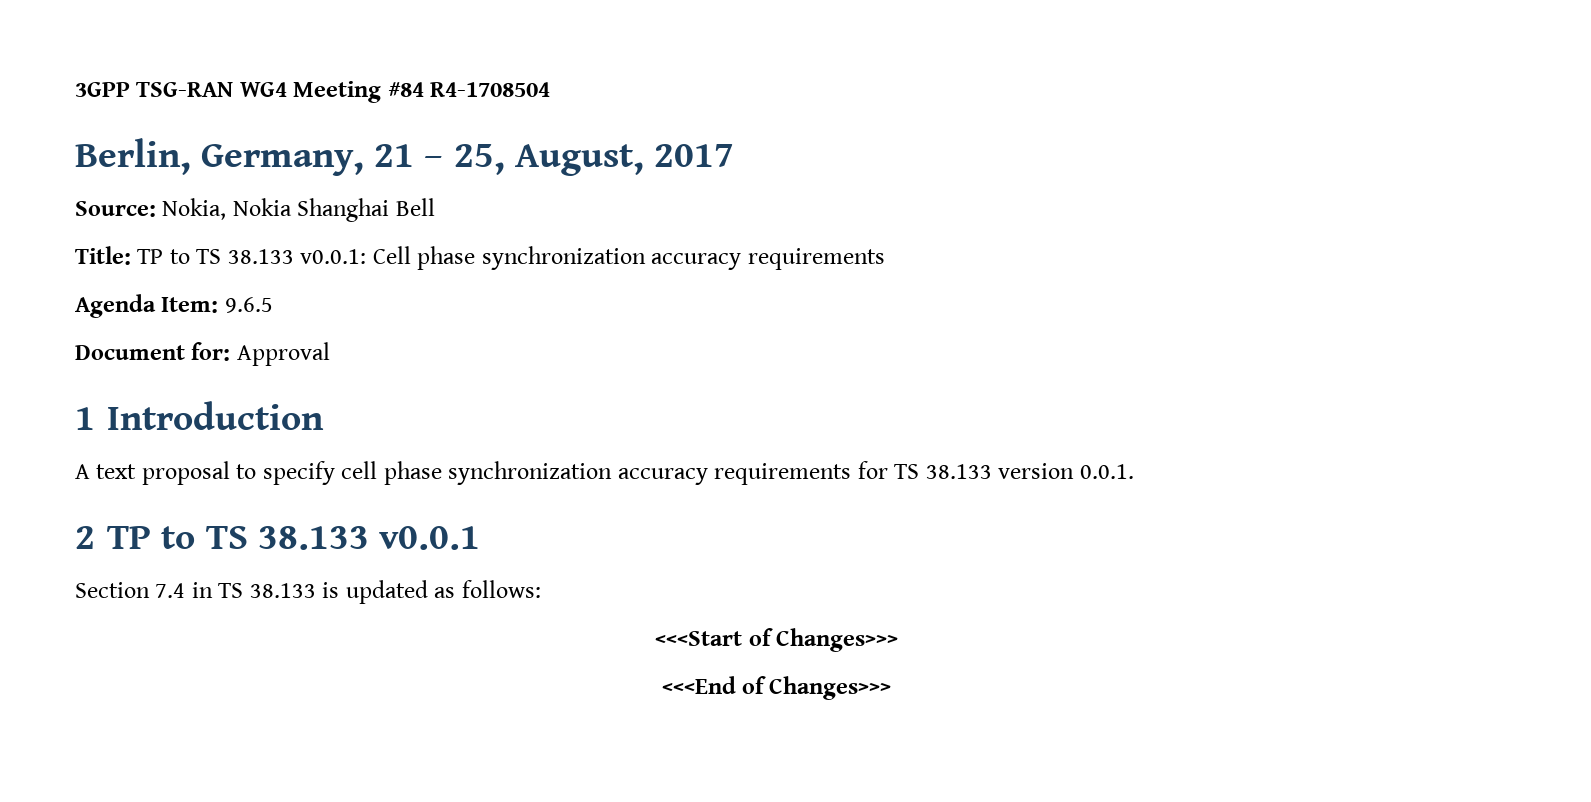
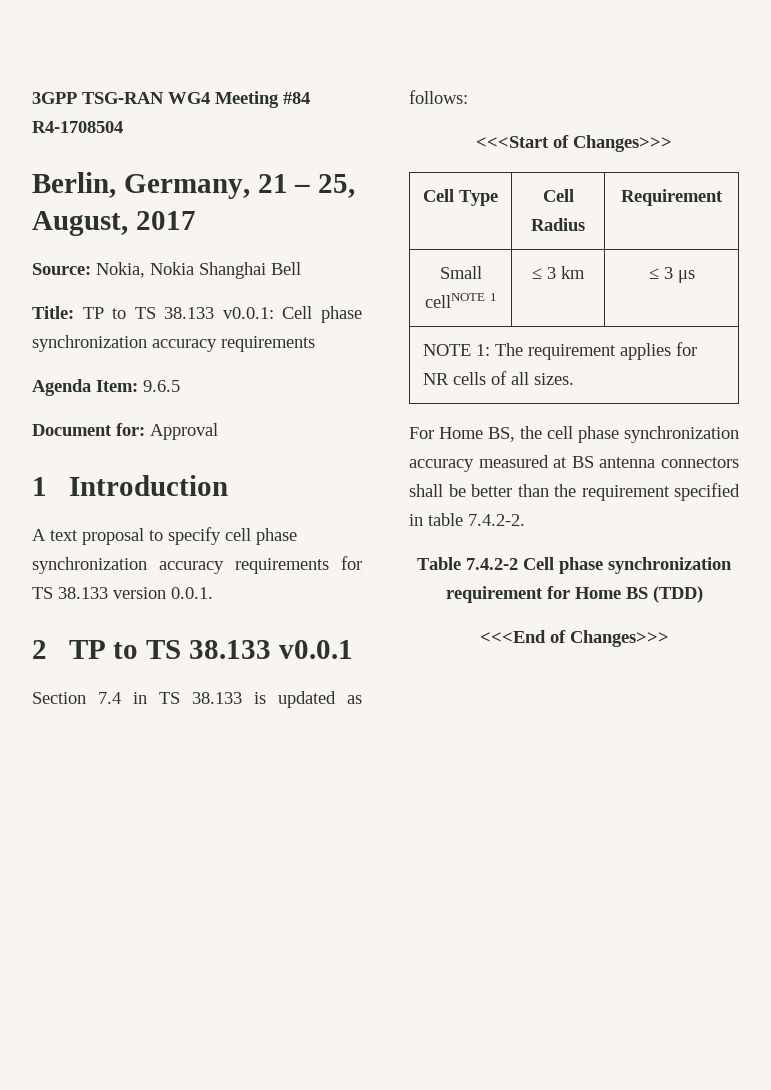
(898, 640) none -> [423,189,498,206] [542,189,574,202] [531,218,585,231] [621,189,723,206] [439,266,482,279] [424,293,497,308] [532,266,585,279] [648,267,695,283] [422,342,697,360] [422,371,574,385] [409,426,739,443] [409,455,739,472] [409,483,740,501] [409,513,525,526] [417,557,732,574] [445,586,703,603] // Cell Type | Cell Radius | Requirement // Small cellNOTE 1 | ≤ 3 km | ≤ 3 μs // NOTE 1: The requirement applies for NR cells of all sizes. // For Home BS, the cell phase synchronization accuracy measured at BS antenna connectors shall be better than the requirement specified in table 7.4.2-2. // Table 7.4.2-2 Cell phase synchronization requirement for Home BS (TDD)

